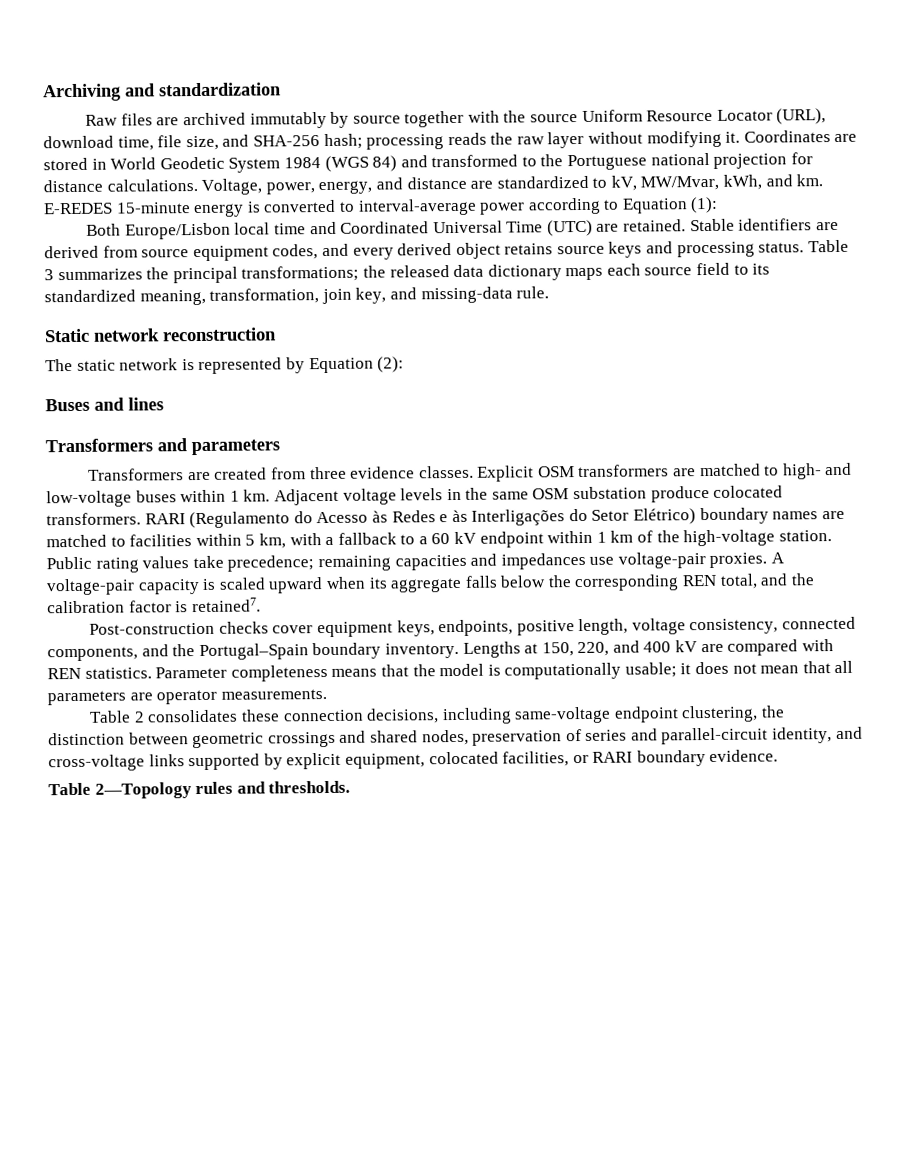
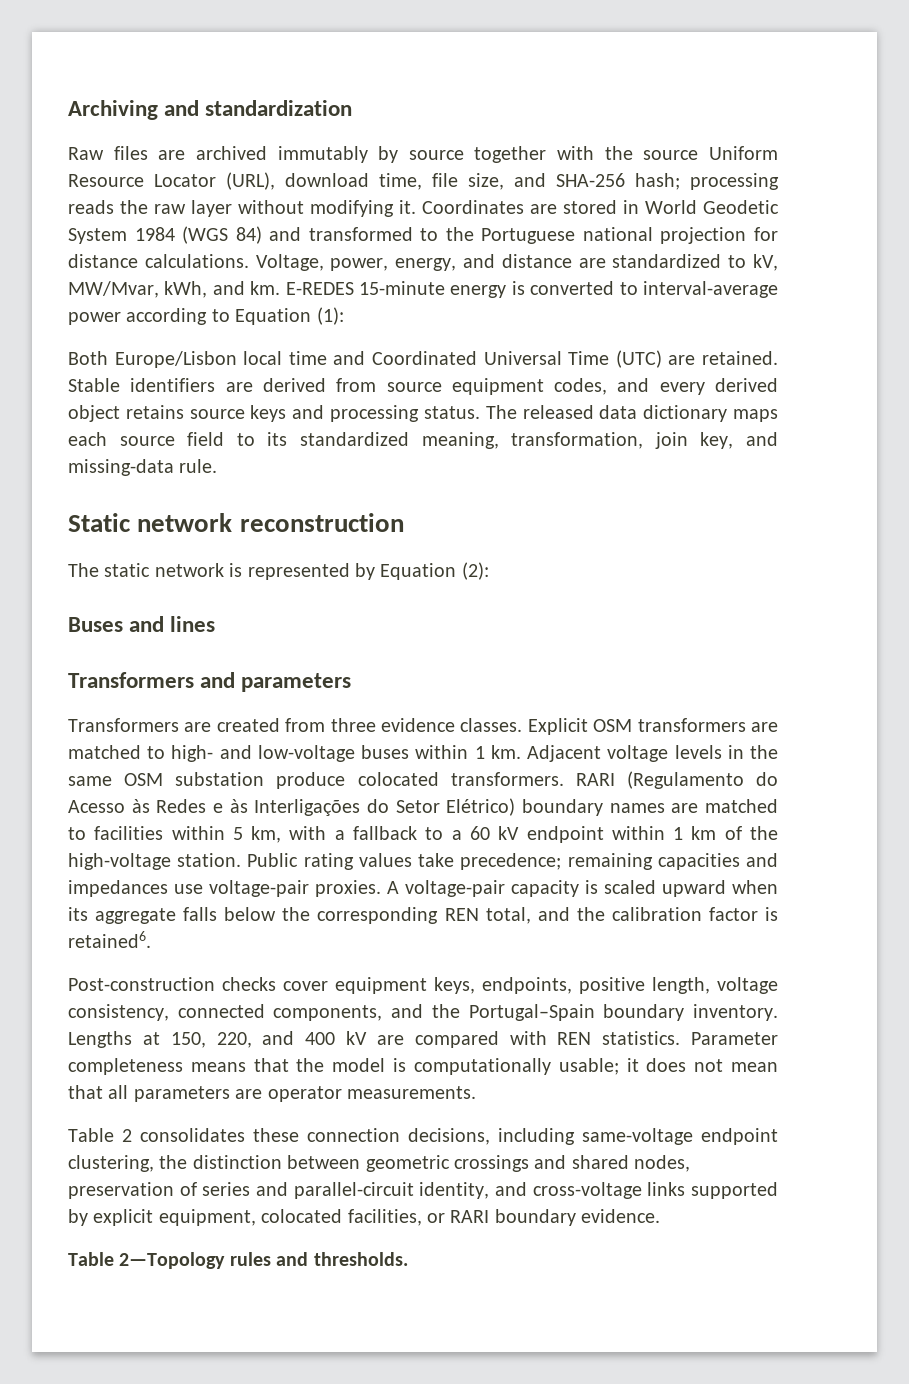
[807,239,849,253] [44,265,386,284] Table 3 summarizes the principal transformations; the -> [485,405,517,419] The
[191,597,261,613] retained7. -> [68,931,151,948] retained6.

